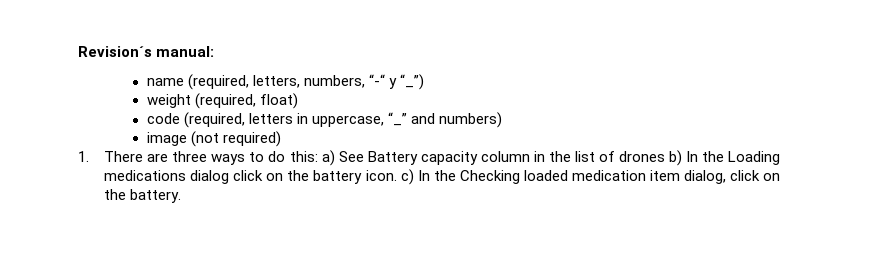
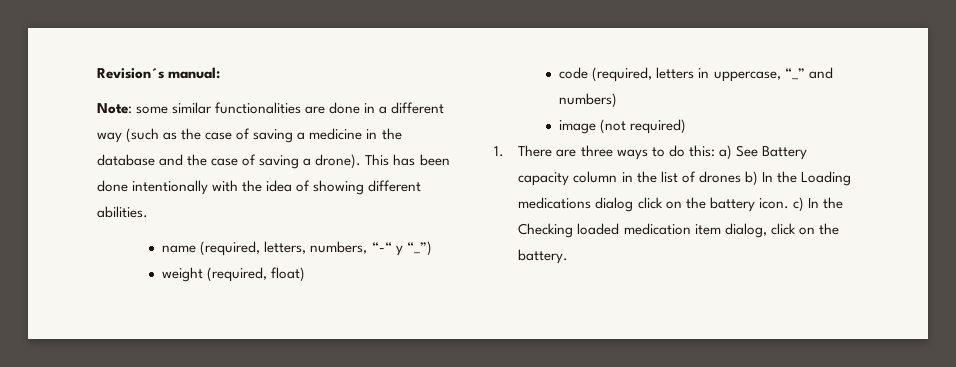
(215, 51) none -> [97,102,445,114] [97,128,402,143] [97,154,450,169] [97,180,422,195] [97,206,148,218] // Note: some similar functionalities are done in a different way (such as the case of saving a medicine in the database and the case of saving a drone). This has been done intentionally with the idea of showing different abilities.

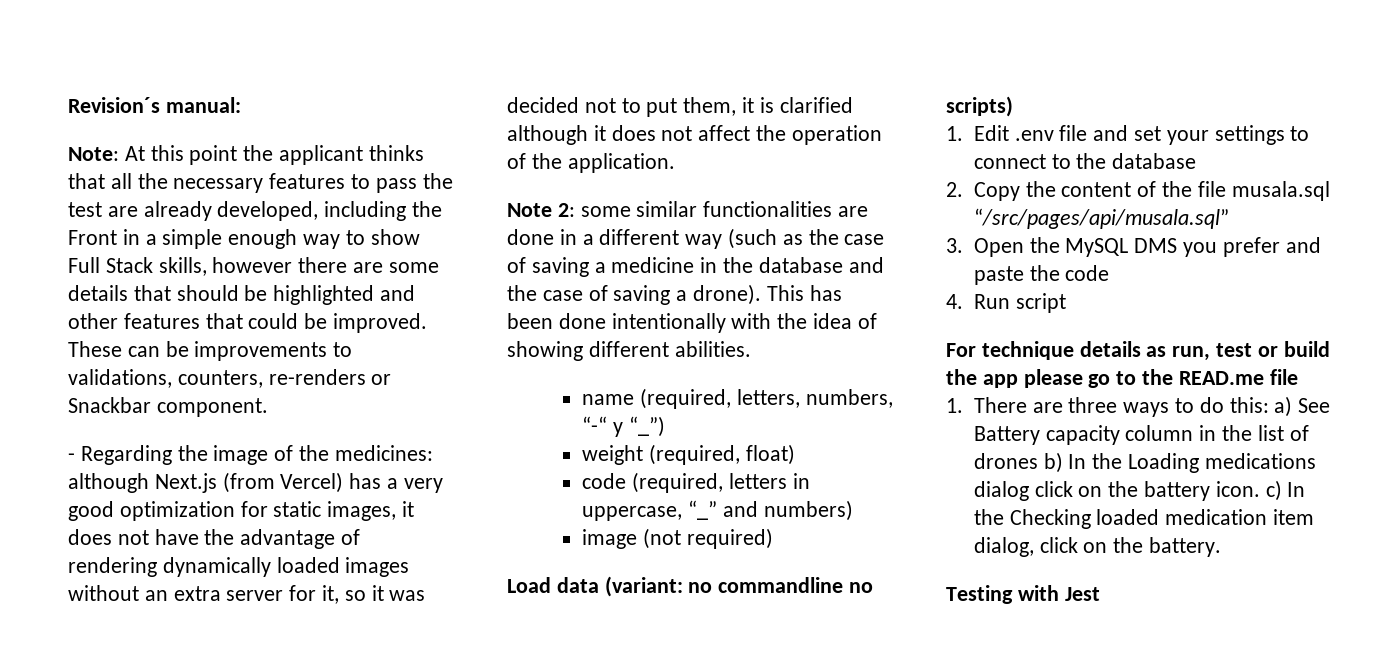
(132, 108) none -> [124,145,424,165] [68,173,453,193] [68,201,443,221] [68,229,420,249] [68,257,439,276] [68,285,416,305] [68,313,428,333] [68,341,353,361] [68,369,392,388] [68,397,268,417] [68,445,433,465] [68,472,443,493] [68,501,415,521] [68,529,361,549] [68,557,410,577] [68,585,426,604] [507,97,853,117] [507,125,882,145] [507,153,675,173] [507,203,575,217] At this point the applicant thinks that all the necessary features to pass the test are already developed, including the Front in a simple enough way to show Full Stack skills, however there are some details that should be highlighted and other features that could be improved. These can be improvements to validations, counters, re-renders or Snackbar component. // - Regarding the image of the medicines: although Next.js (from Vercel) has a very good optimization for static images, it does not have the advantage of rendering dynamically loaded images without an extra server for it, so it was decided not to put them, it is clarified although it does not affect the operation of the application. // Note 2:
(687, 126) none -> [507,576,874,597] [946,96,1013,117] [946,125,1310,145] [973,153,1197,169] [946,181,1330,201] [973,208,1229,229] [946,237,1321,257] [973,265,1110,285] [946,293,1066,313] [946,341,1330,361] [946,369,1298,388] // Load data (variant: no commandline no scripts) // 1. Edit .env file and set your settings to connect to the database // 2. Copy the content of the file musala.sql “/src/pages/api/musala.sql” // 3. Open the MySQL DMS you prefer and paste the code // 4. Run script // For technique details as run, test or build the app please go to the READ.me file
(569, 256) none -> [946,585,1100,604] // Testing with Jest

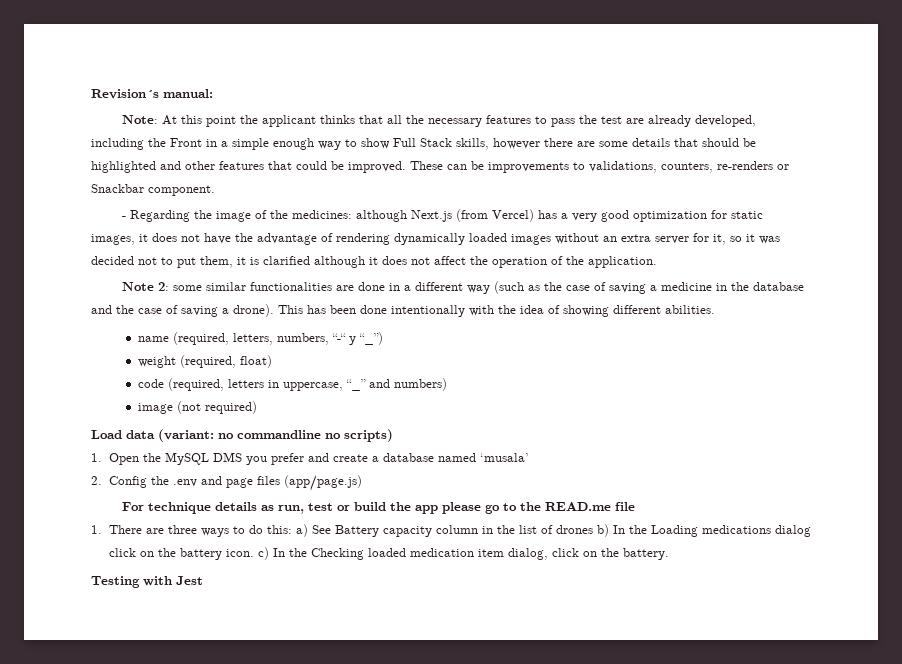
[973,125,1310,145] [973,153,1197,169] [946,181,1330,201] [973,208,1229,229] [946,238,963,253] Edit .env file and set your settings to connect to the database // 2. Copy the content of the file musala.sql “/src/pages/api/musala.sql” // 3. -> (102, 457) none
[973,265,1110,285] [946,293,1066,313] paste the code // 4. Run script -> [332,453,529,462] [91,475,362,491] create a database named ‘musala’ // 2. Config the .env and page files (app/page.js)

